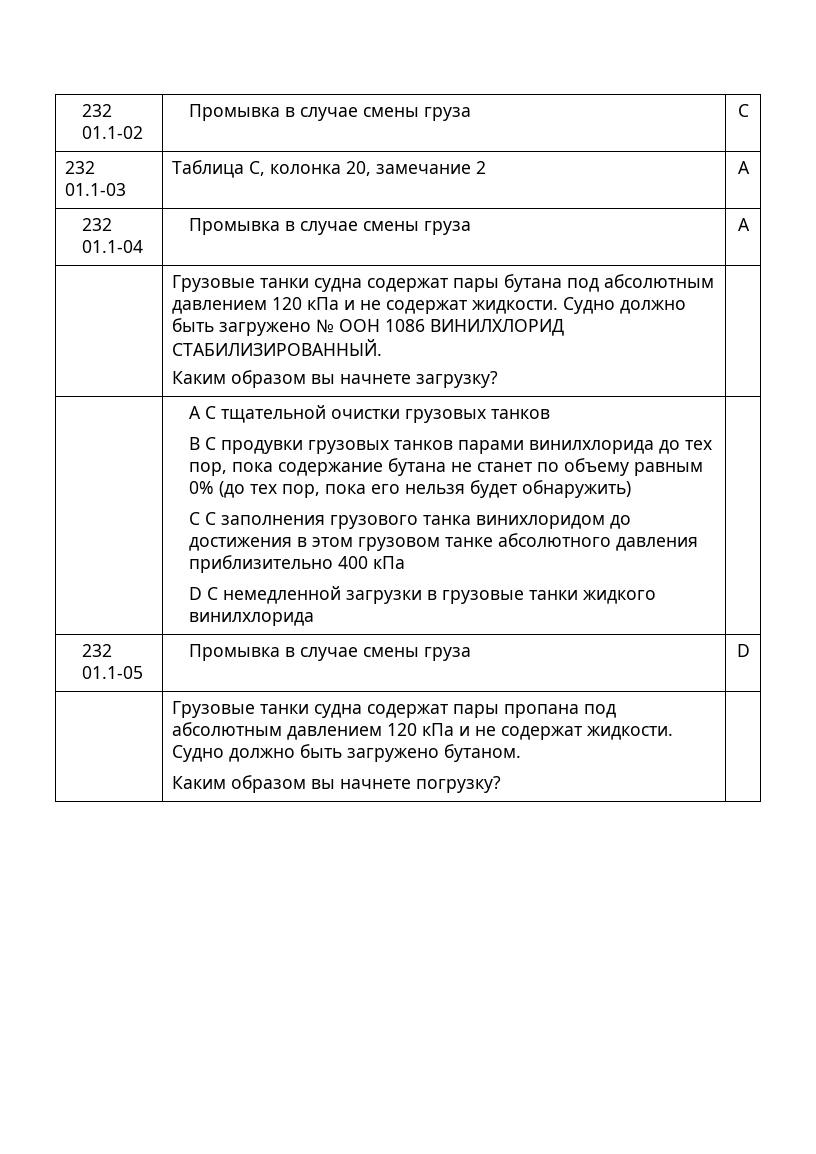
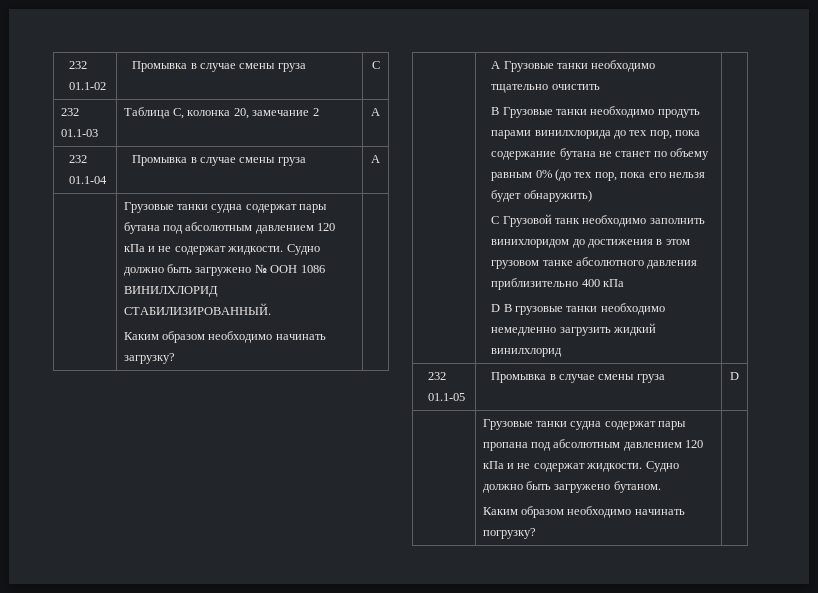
[311,374,412,384] вы начнете -> [208,331,326,343] необходимо начинать
[205,405,551,423] [189,437,454,454] С тщательной очистки грузовых танков // B С продувки грузовых танков -> [503,60,656,72] [491,84,600,93] [491,106,700,118] Грузовые танки необходимо тщательно очистить // B Грузовые танки необходимо продуть
[205,512,472,529] С заполнения грузового танка -> [502,214,705,227] Грузовой танк необходимо заполнить
[207,586,657,604] [189,612,315,626] С немедленной загрузки в грузовые танки жидкого винилхлорида -> [503,303,665,315] [491,323,657,336] [491,348,563,357] В грузовые танки необходимо немедленно загрузить жидкий винилхлорид
[311,779,412,789] вы начнете -> [567,506,685,518] необходимо начинать

